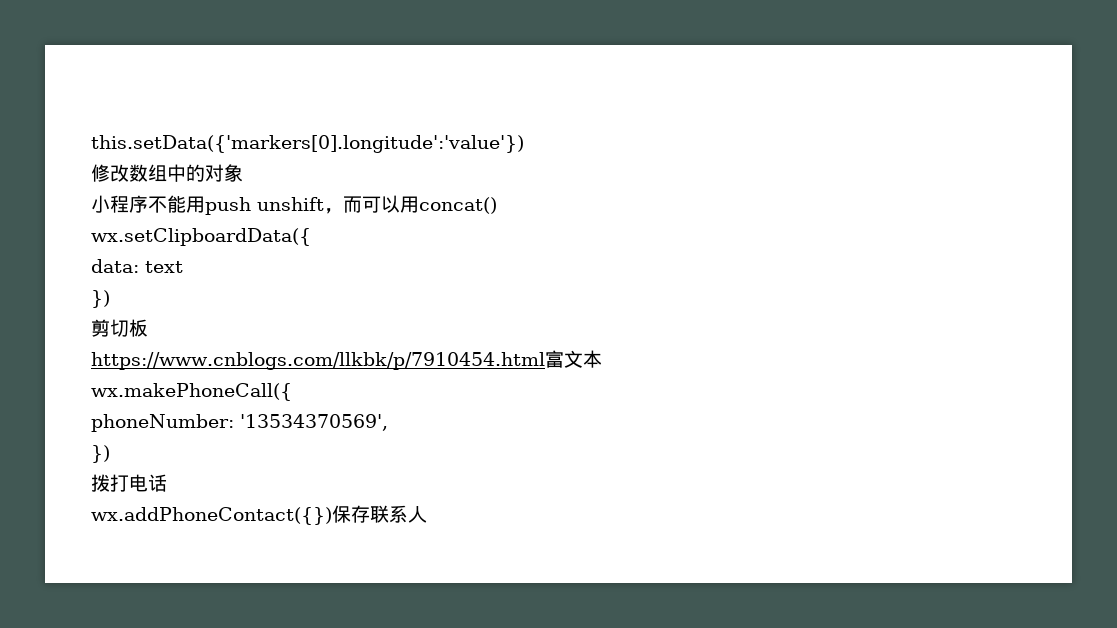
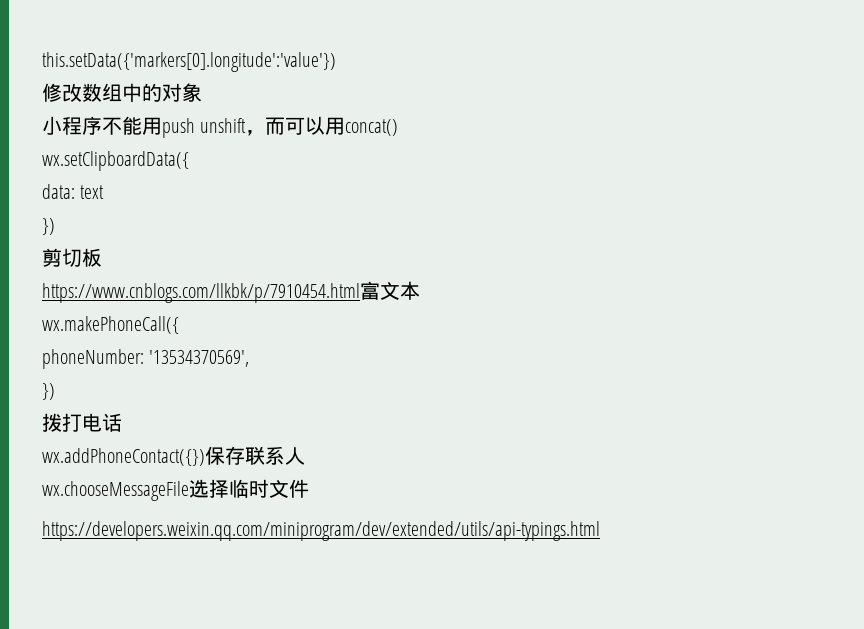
(427, 514) none -> [42,479,309,501] [42,521,600,541] // wx.chooseMessageFile选择临时文件 // https://developers.weixin.qq.com/miniprogram/dev/extended/utils/api-typings.html

